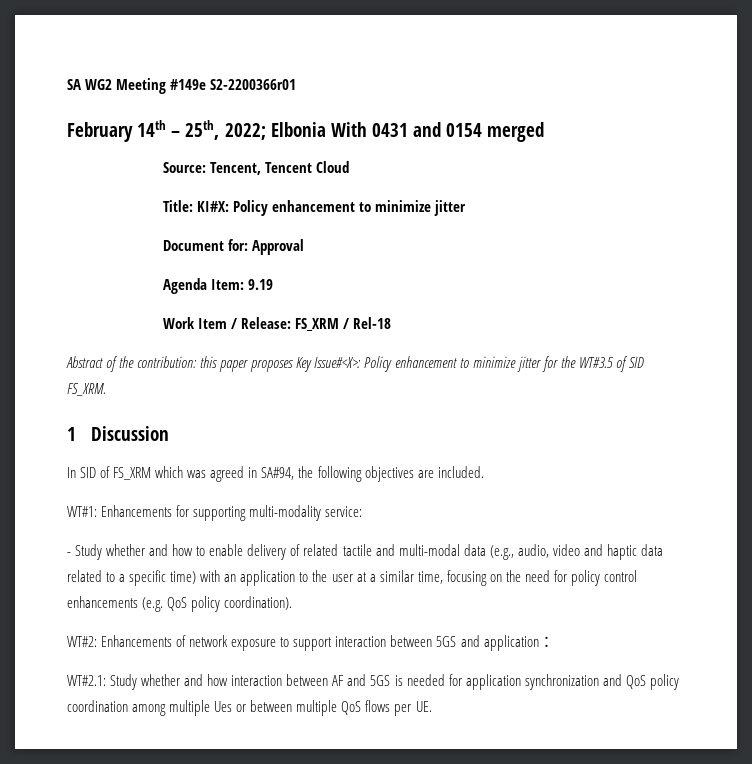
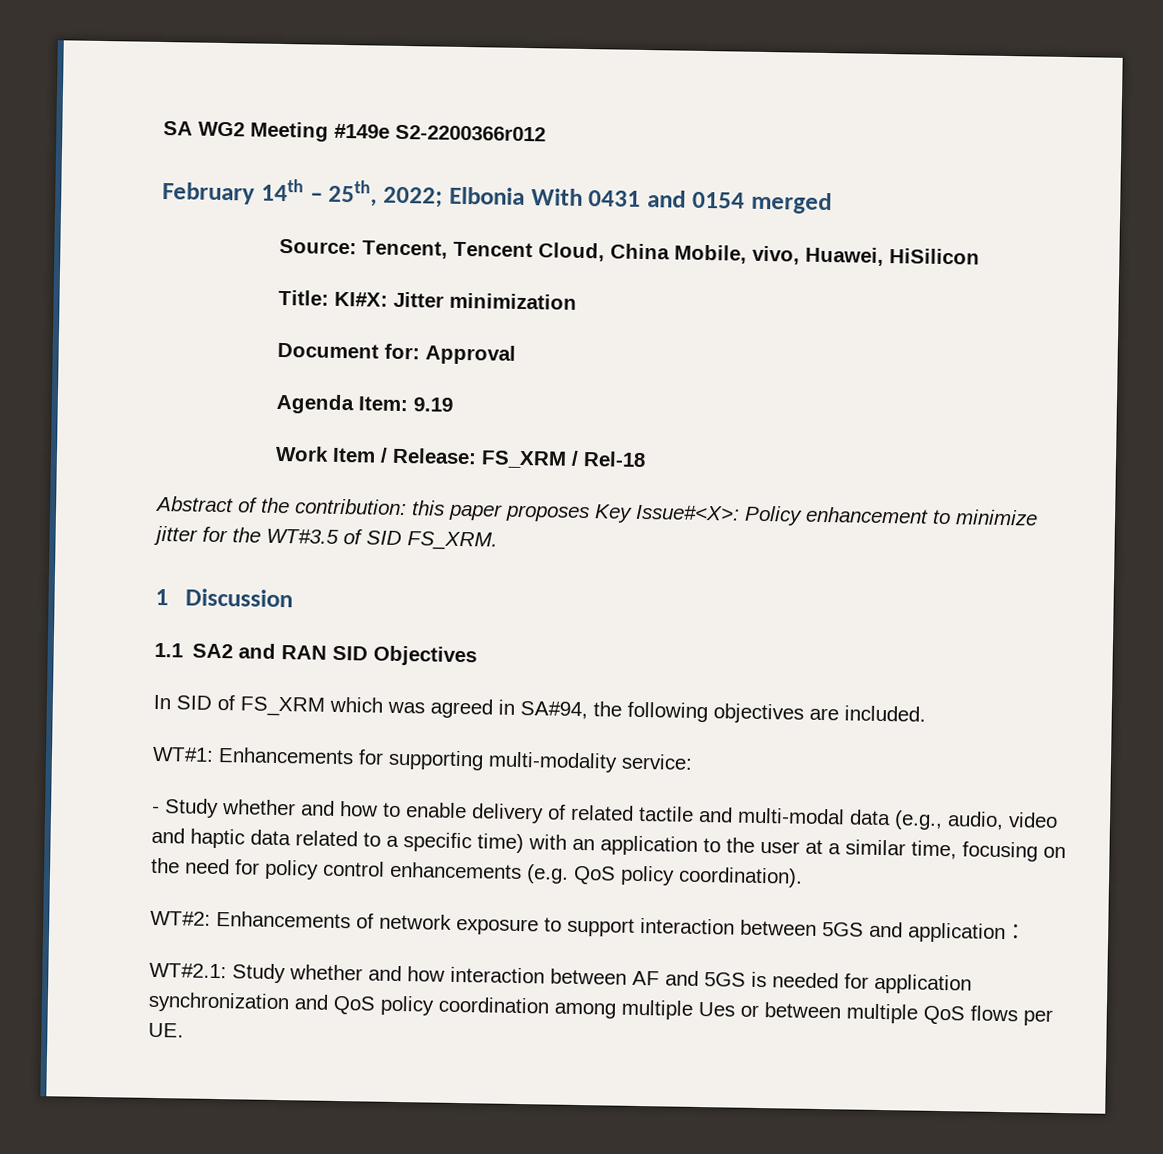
[210,79,297,90] S2-2200366r01 -> [395,124,546,142] S2-2200366r012
[316,161,350,173] [163,200,467,216] Cloud // Title: KI#X: Policy enhancement to minimize jitter -> [538,242,981,266] [278,289,578,310] Cloud, China Mobile, vivo, Huawei, HiSilicon // Title: KI#X: Jitter minimization
(170, 433) none -> [154,642,478,667] // 1.1 SA2 and RAN SID Objectives

